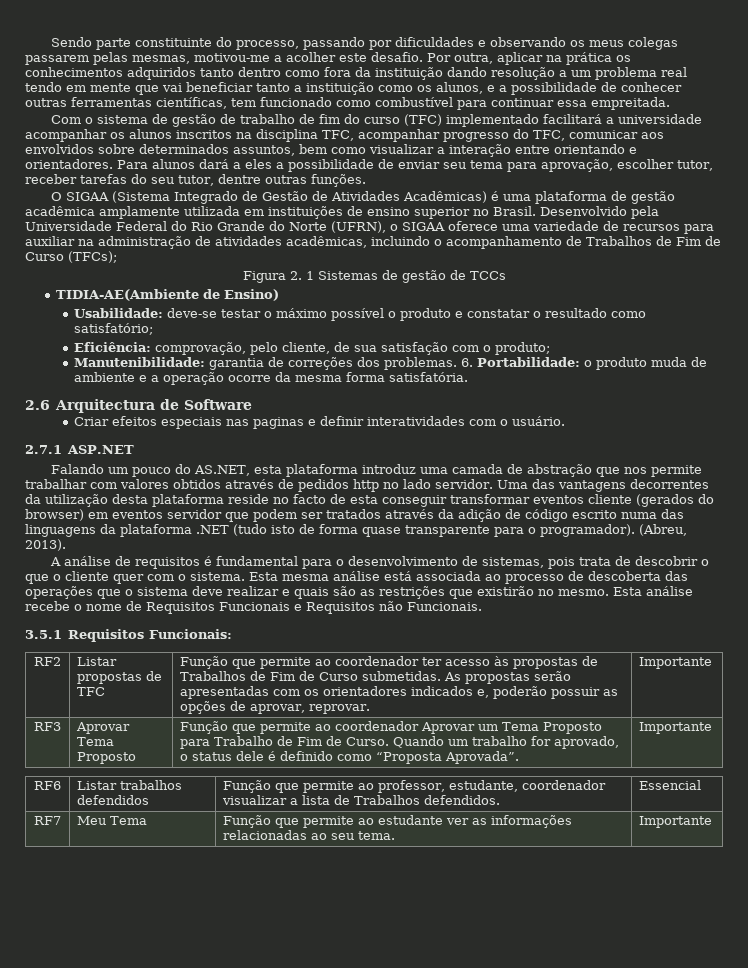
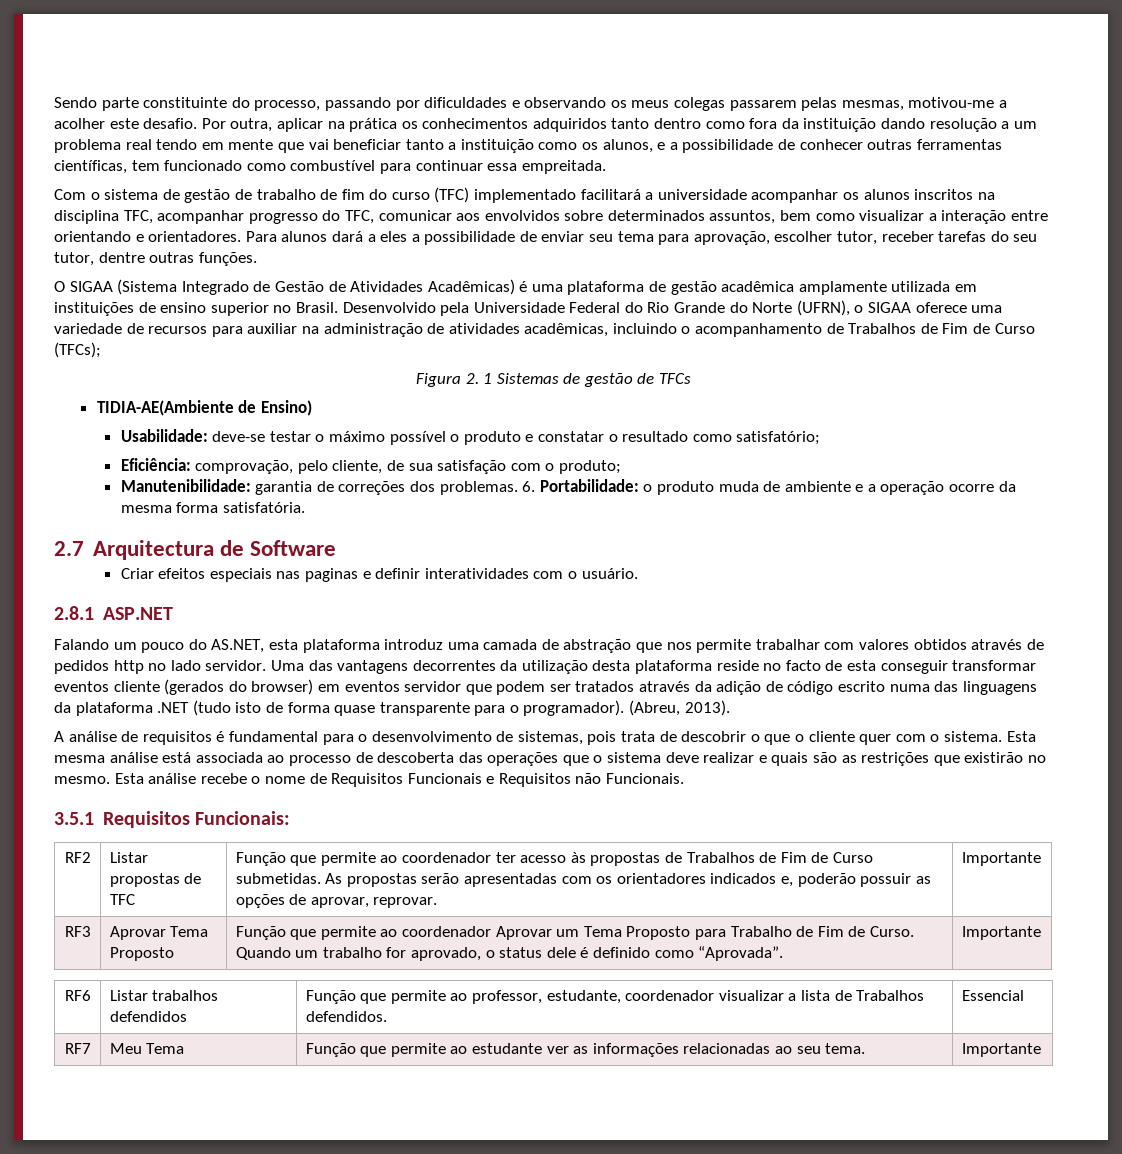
[469,271,506,280] TCCs -> [659,373,692,384] TFCs
[25,400,50,410] 2.6 -> [54,541,84,556] 2.7
[25,445,62,454] 2.7.1 -> [54,606,94,620] 2.8.1
[376,751,520,764] “Proposta Aprovada”. -> [698,946,784,961] “Aprovada”.

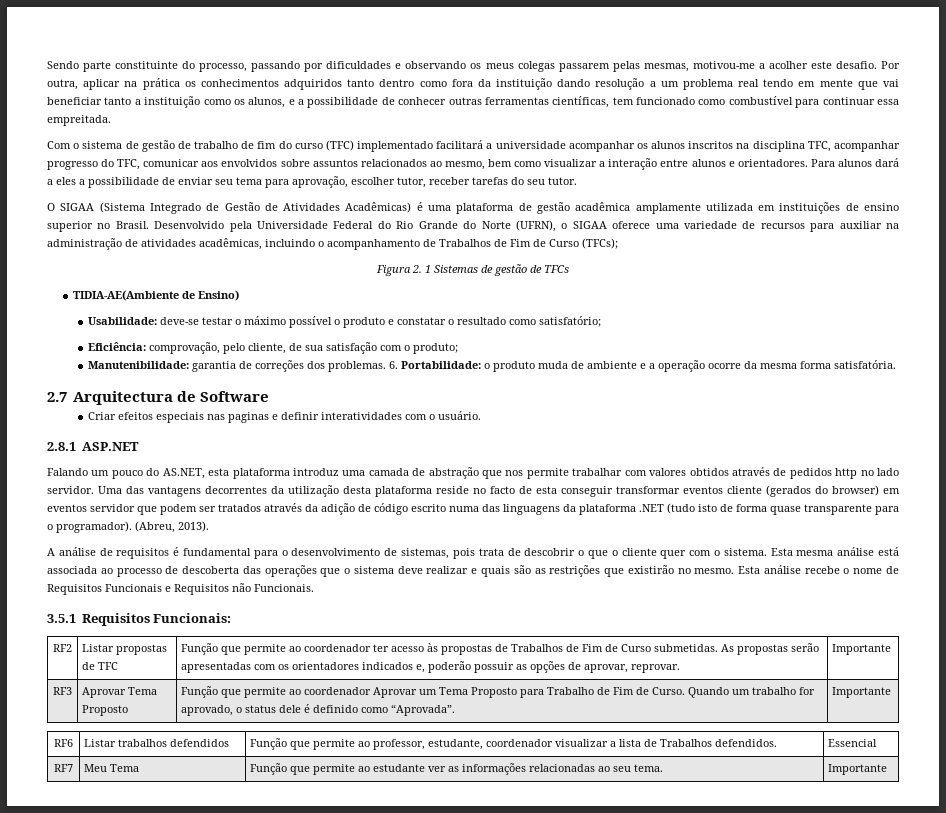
[607,210,776,224] determinados assuntos, -> [312,159,485,170] assuntos relacionados ao mesmo,
[54,231,131,242] orientando -> [691,159,726,167] alunos
[54,252,257,266] tutor, dentre outras funções. -> [548,177,577,185] tutor.

